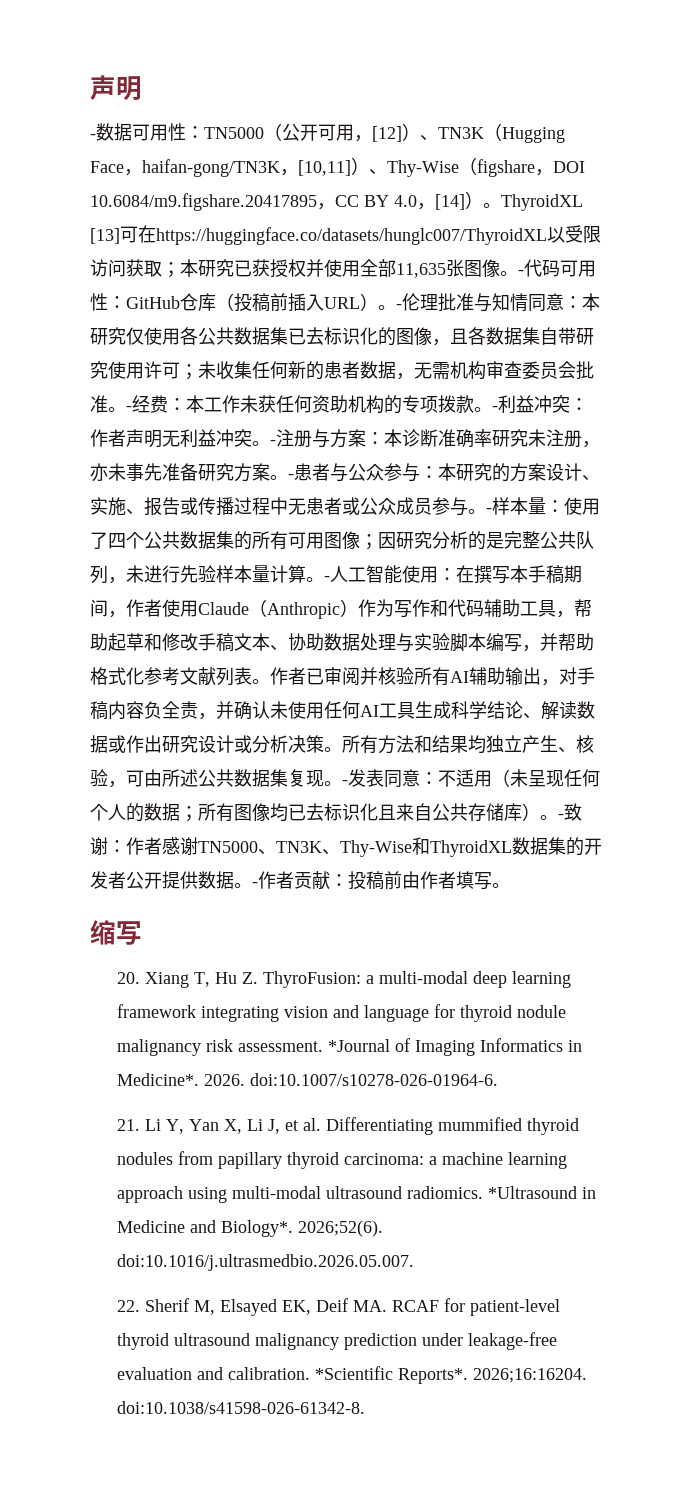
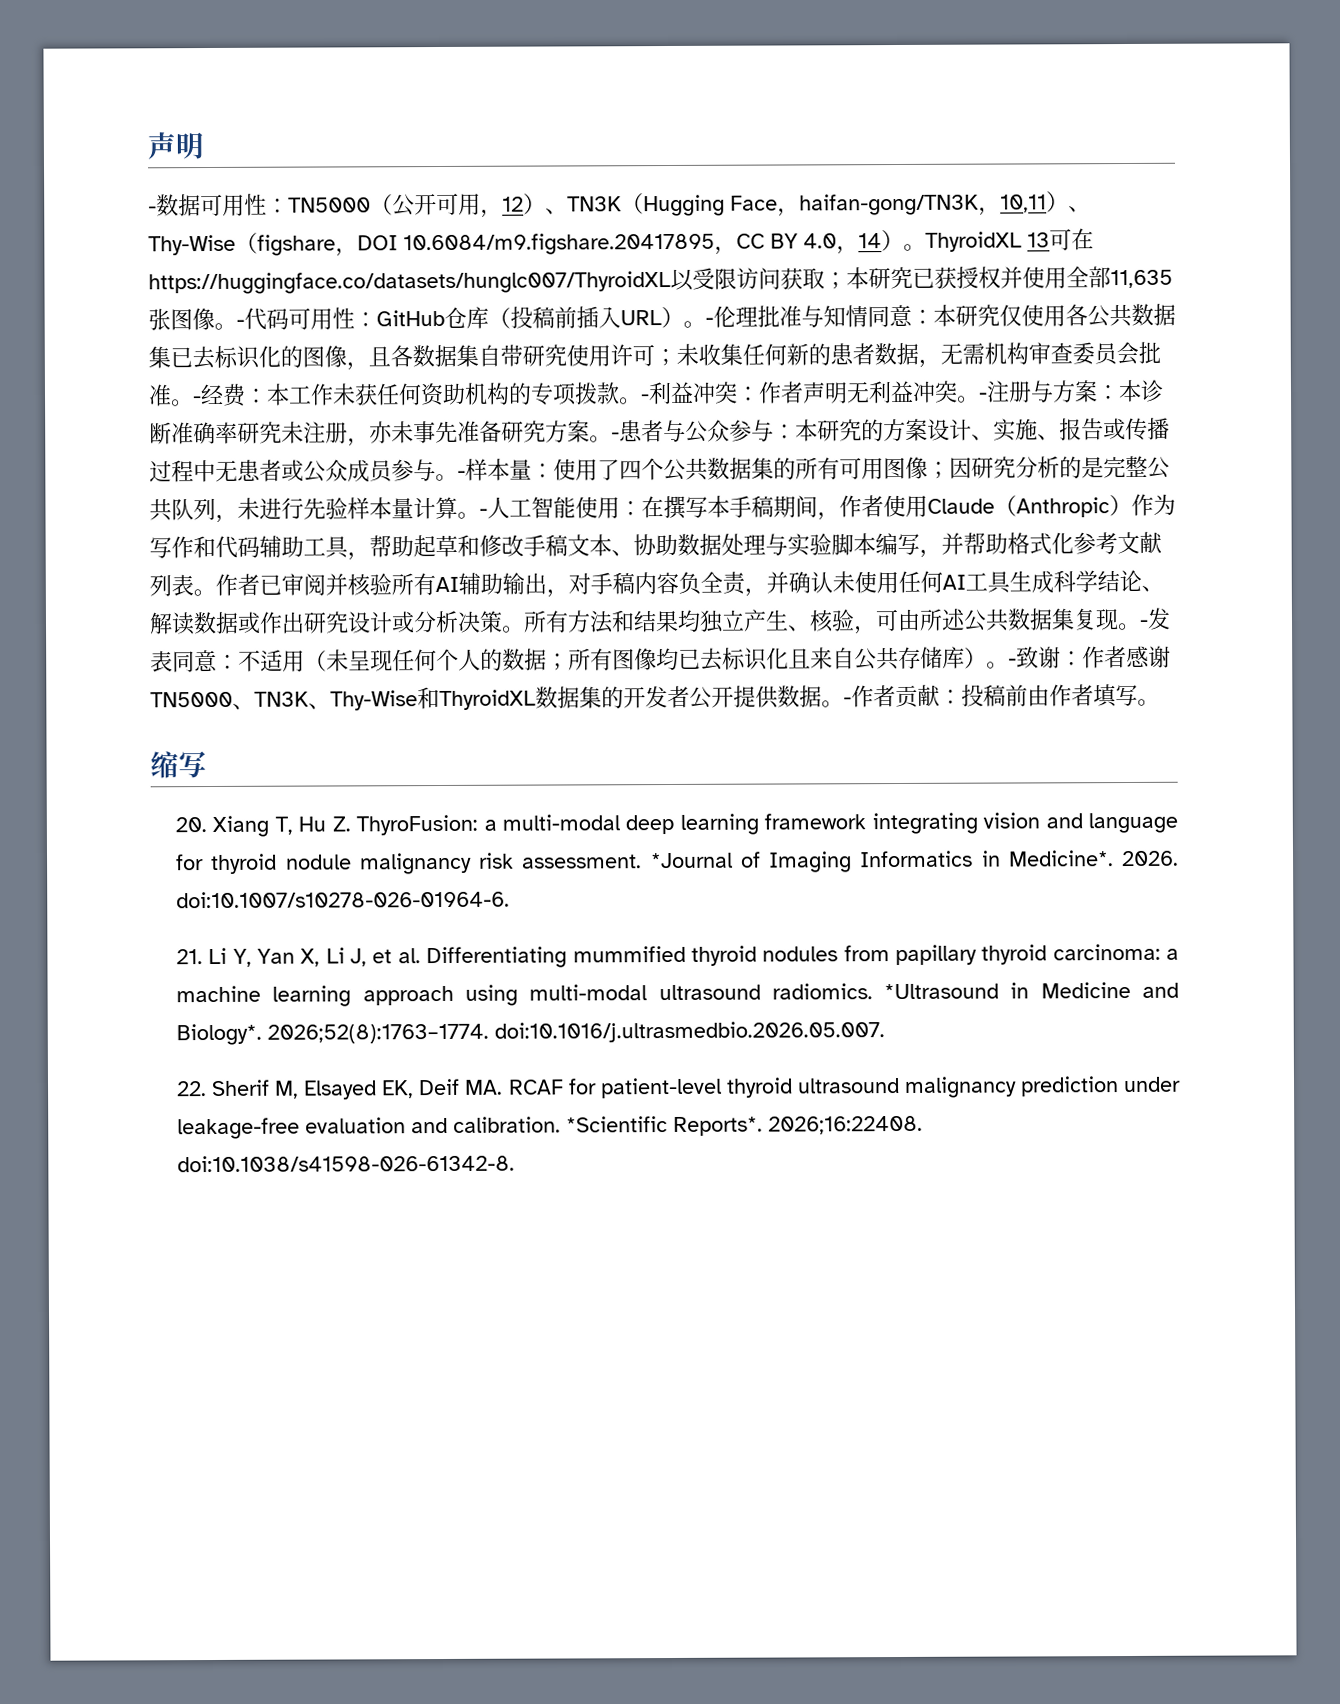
[372,126,402,142] [12] -> [502,196,524,212] 12
[298,160,351,176] [10,11] -> [1000,194,1047,213] 10,11
[435,194,465,210] [14] -> [858,233,882,249] 14
[90,228,120,244] [13] -> [1027,232,1050,248] 13
[297,1220,383,1237] 2026;52(6). -> [267,1023,490,1044] 2026;52(8):1763–1774.
[472,1368,587,1383] 2026;16:16204. -> [768,1115,924,1135] 2026;16:22408.

